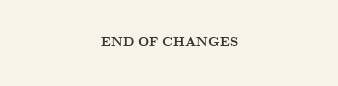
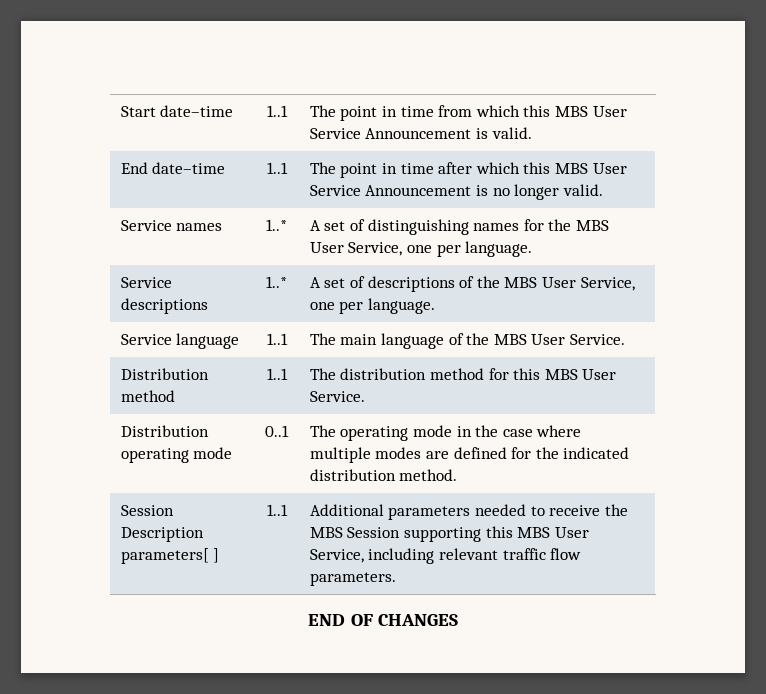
(100, 41) none -> [120,105,234,117] [266,105,288,117] [309,105,627,121] [309,127,532,139] [120,162,226,174] [266,162,288,174] [309,162,627,178] [309,184,603,200] [120,220,223,231] [266,219,287,231] [309,219,609,235] [309,241,533,257] [120,277,172,288] [120,298,208,314] [266,276,287,288] [309,276,635,292] [309,298,436,314] [120,333,240,349] [266,333,288,345] [309,333,625,349] [120,368,209,380] [120,390,175,402] [266,368,288,380] [309,368,617,380] [309,391,365,402] [120,425,209,437] [120,447,233,463] [265,425,289,437] [309,425,582,441] [309,447,630,463] [309,469,458,481] [120,505,174,516] [120,527,204,542] [120,548,220,564] [266,504,288,516] [309,504,628,520] [309,526,589,542] [309,548,582,564] [309,572,396,586] Start date–time | 1..1 | The point in time from which this MBS User Service Announcement is valid. // End date–time | 1..1 | The point in time after which this MBS User Service Announcement is no longer valid. // Service names | 1..* | A set of distinguishing names for the MBS User Service, one per language. // Service descriptions | 1..* | A set of descriptions of the MBS User Service, one per language. // Service language | 1..1 | The main language of the MBS User Service. // Distribution method | 1..1 | The distribution method for this MBS User Service. // Distribution operating mode | 0..1 | The operating mode in the case where multiple modes are defined for the indicated distribution method. // Session Description parameters[ ] | 1..1 | Additional parameters needed to receive the MBS Session supporting this MBS User Service, including relevant traffic flow parameters. //

